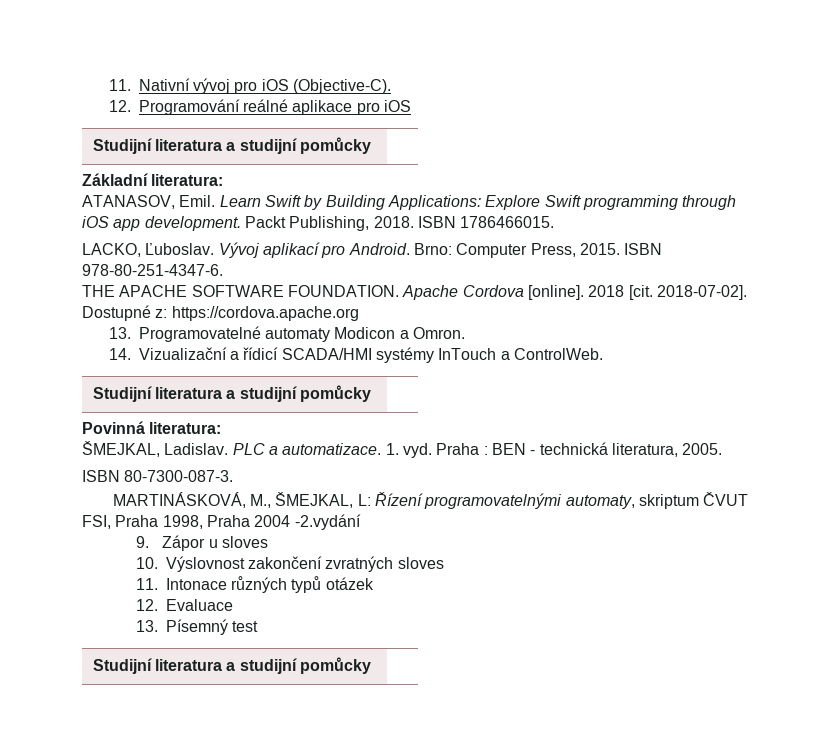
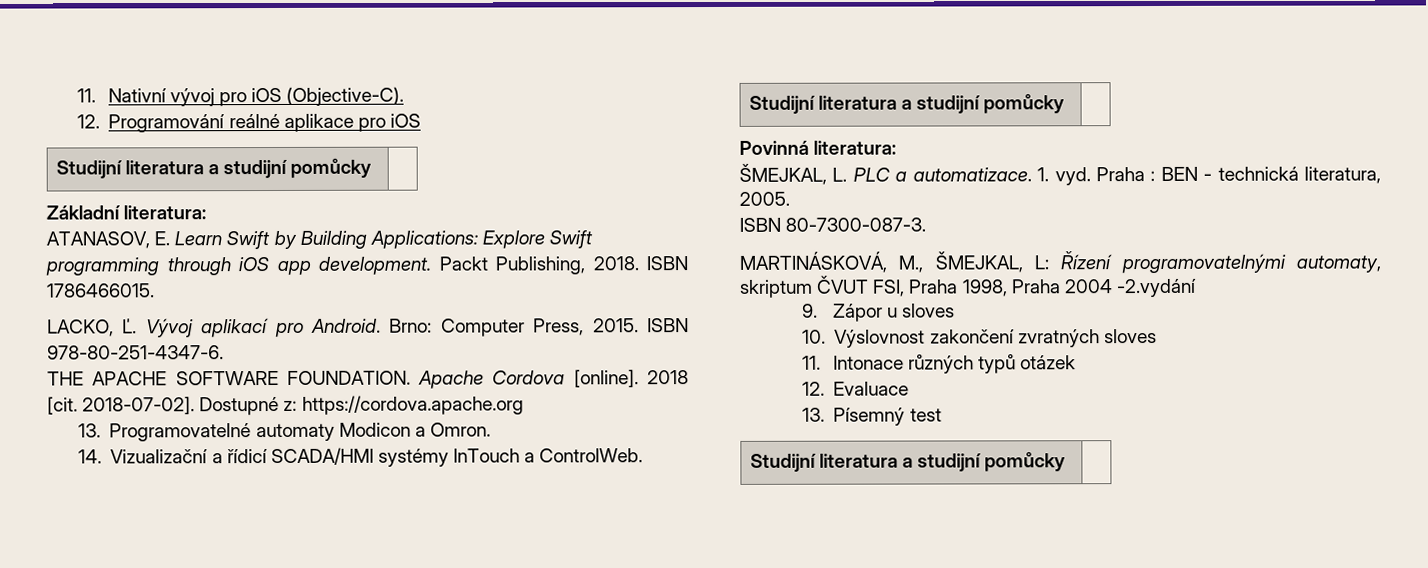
[179,195,216,207] Emil. -> [154,231,171,246] E.
[145,243,215,255] Ľuboslav. -> [122,318,138,334] Ľ.
[164,443,229,455] Ladislav. -> [832,167,848,182] L.

